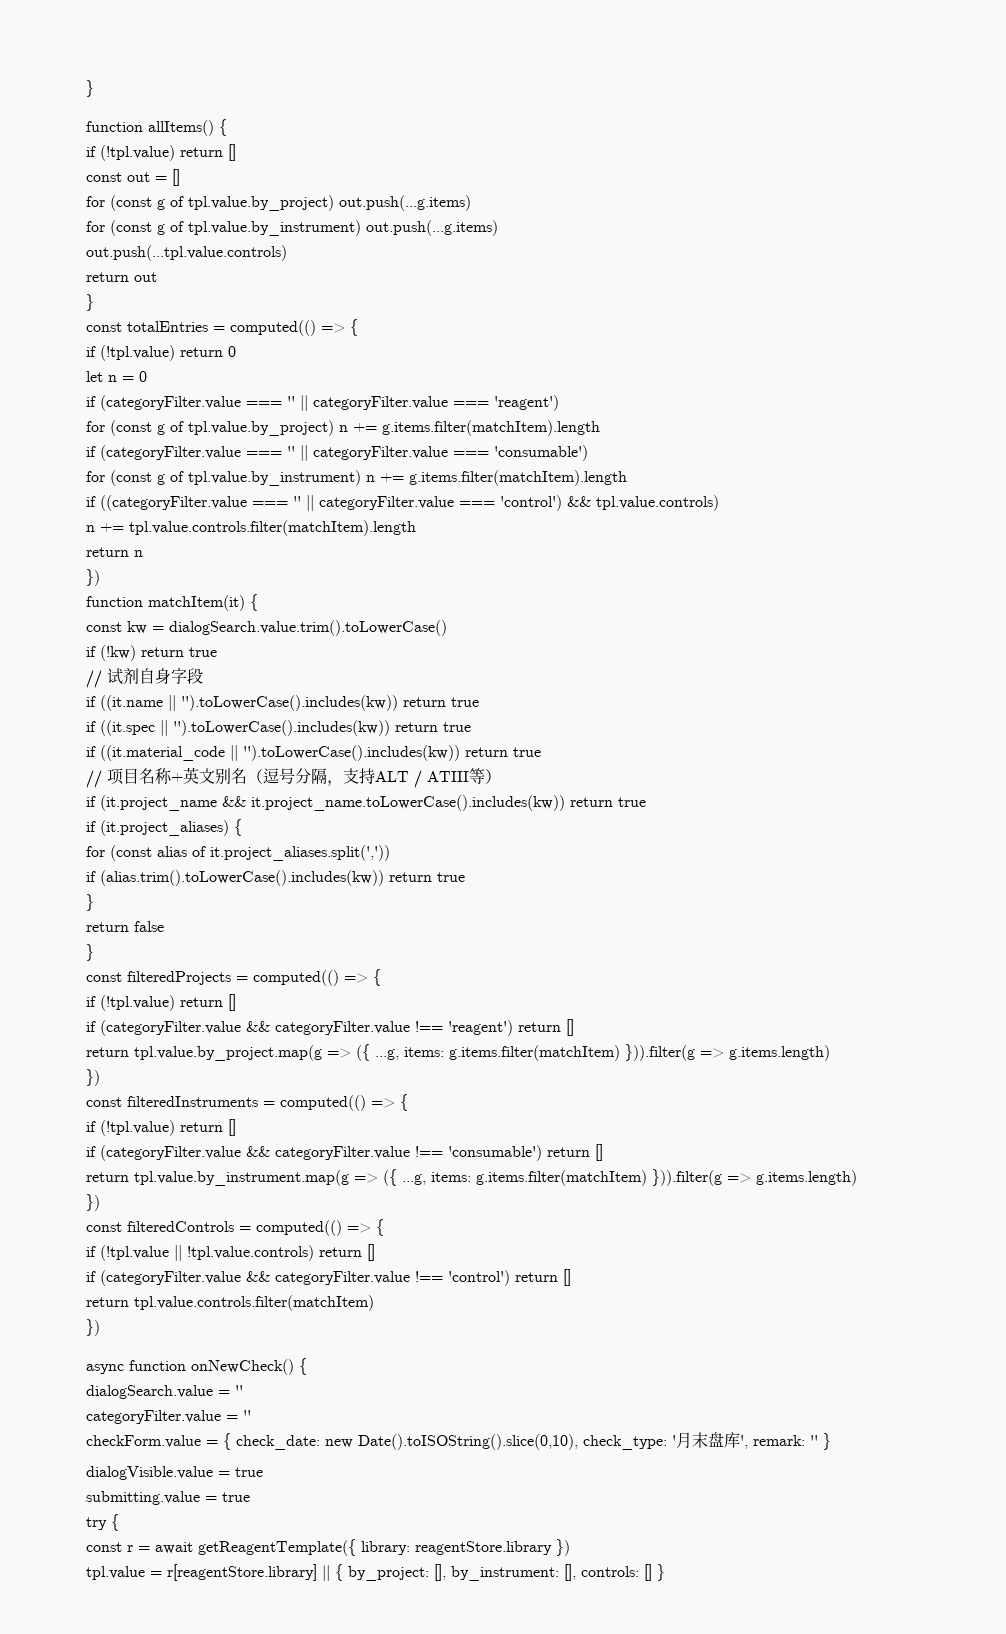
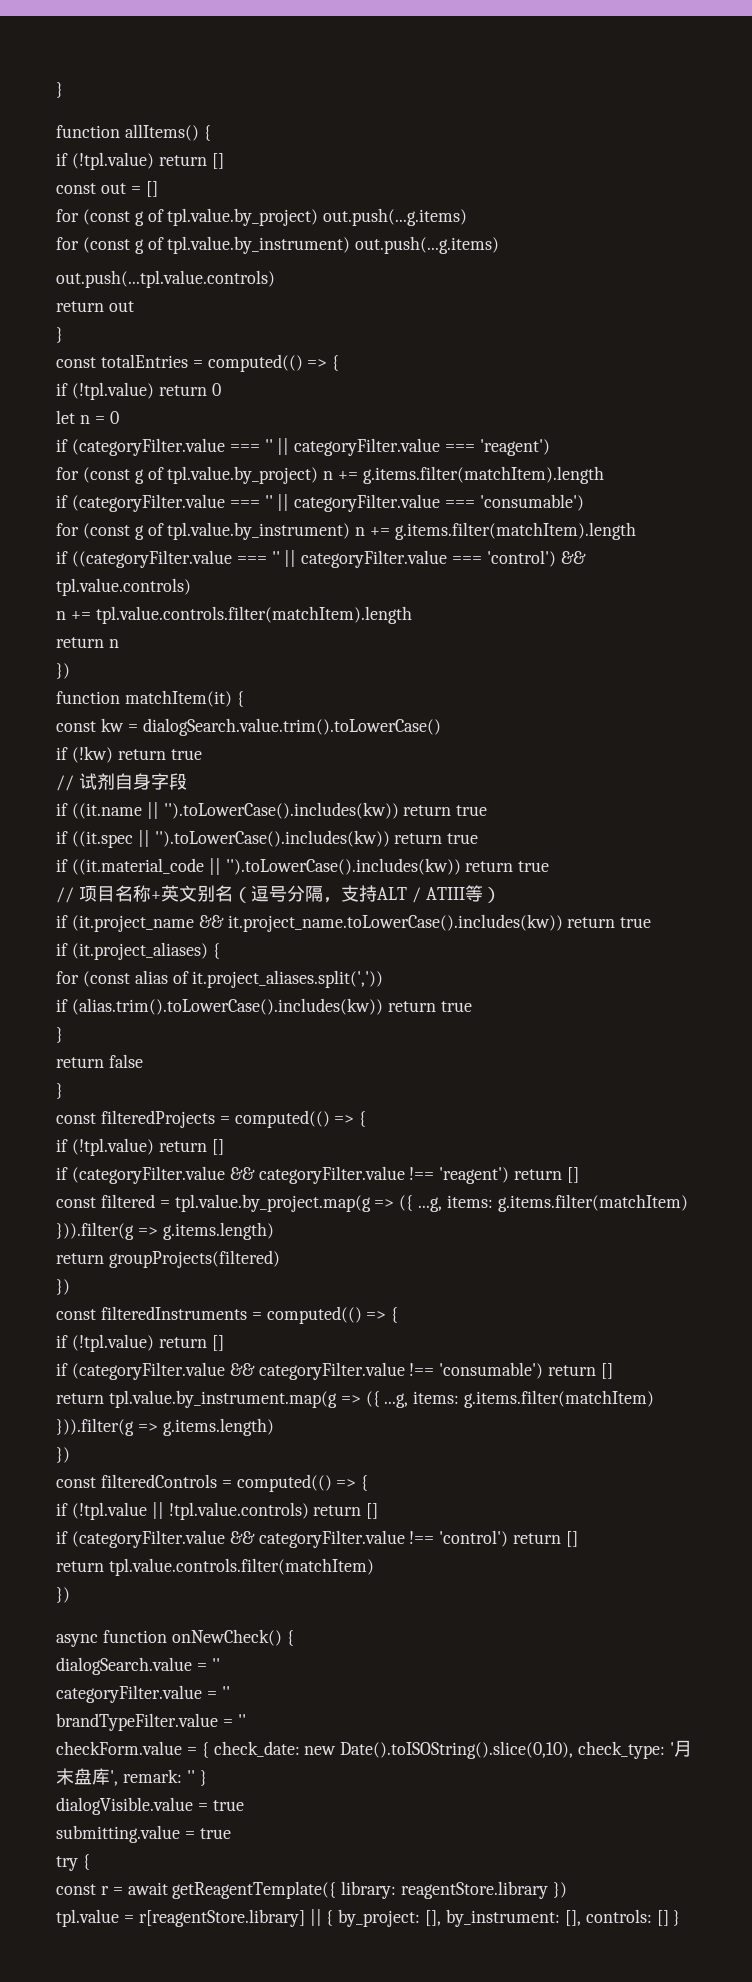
[86,1047,129,1057] return -> [56,1194,170,1208] const filtered =
(830, 1053) none -> [56,1250,280,1268] // return groupProjects(filtered)
(251, 1415) none -> [56,1713,246,1731] // brandTypeFilter.value = ''

